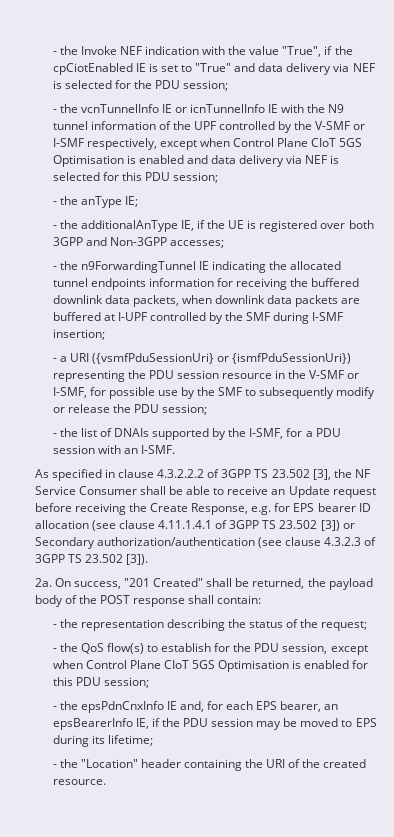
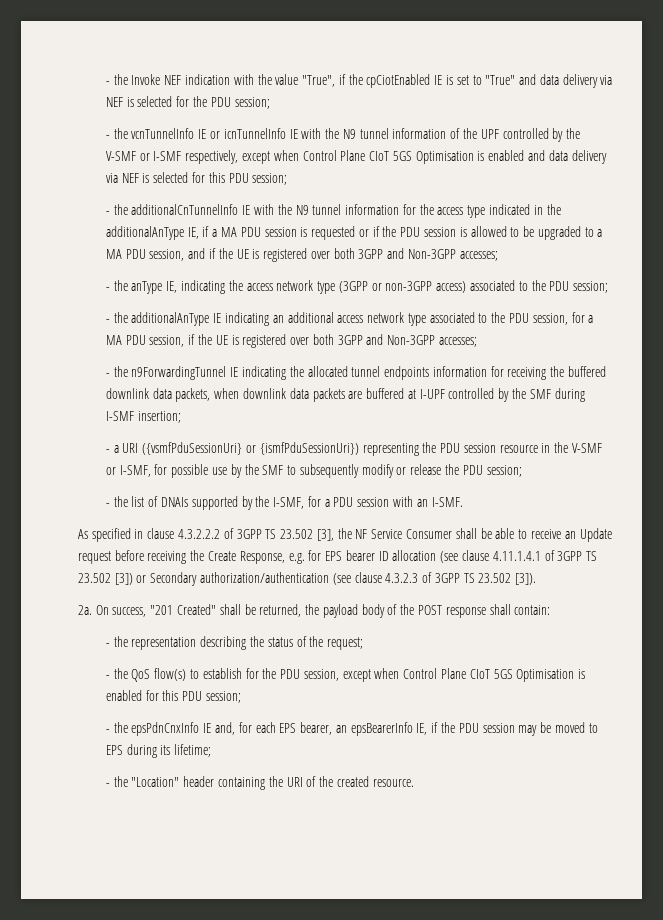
[80,196,138,208] [52,220,194,232] anType IE; // - the additionalAnType IE, -> [131,204,561,218] [105,226,603,240] [105,248,498,262] [105,280,609,294] [105,312,594,326] [105,335,185,347] additionalCnTunnelInfo IE with the N9 tunnel information for the access type indicated in the additionalAnType IE, if a MA PDU session is requested or if the PDU session is allowed to be upgraded to a MA PDU session, and if the UE is registered over both 3GPP and Non-3GPP accesses; // - the anType IE, indicating the access network type (3GPP or non-3GPP access) associated to the PDU session; // - the additionalAnType IE indicating an additional access network type associated to the PDU session, for a MA PDU session,

